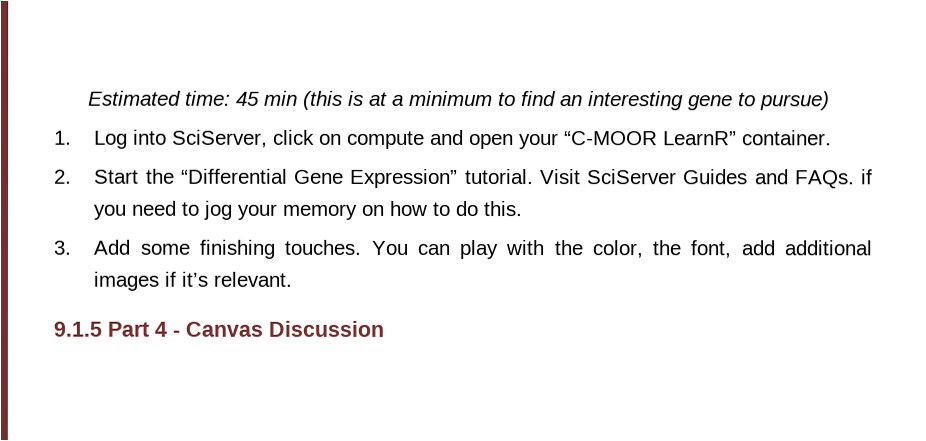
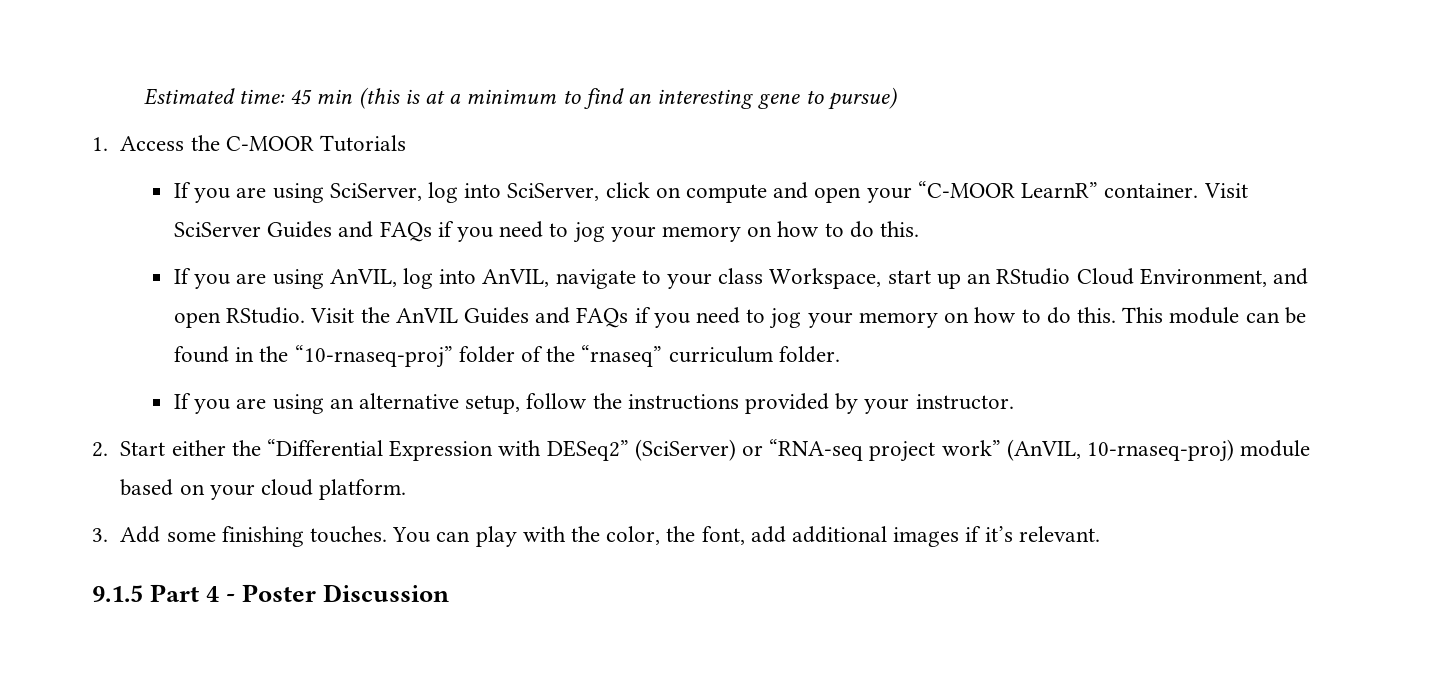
[94,130,129,149] Log -> [120,135,406,152] [173,182,459,203] Access the C-MOOR Tutorials // If you are using SciServer, log
[54,168,534,188] // 2. Start the “Differential Gene Expression” tutorial. -> (1199, 190) none
[794,170,855,189] FAQs. -> [379,221,432,242] FAQs
(524, 209) none -> [173,268,1308,289] [173,307,1306,329] [173,345,840,368] [173,393,1014,414] [92,439,1311,462] [120,479,407,500] // If you are using AnVIL, log into AnVIL, navigate to your class Workspace, start up an RStudio Cloud Environment, and open RStudio. Visit the AnVIL Guides and FAQs if you need to jog your memory on how to do this. This module can be found in the “10-rnaseq-proj” folder of the “rnaseq” curriculum folder. // If you are using an alternative setup, follow the instructions provided by your instructor. // 2. Start either the “Differential Expression with DESeq2” (SciServer) or “RNA-seq project work” (AnVIL, 10-rnaseq-proj) module based on your cloud platform.
[185,321,263,337] Canvas -> [242,584,317,602] Poster

